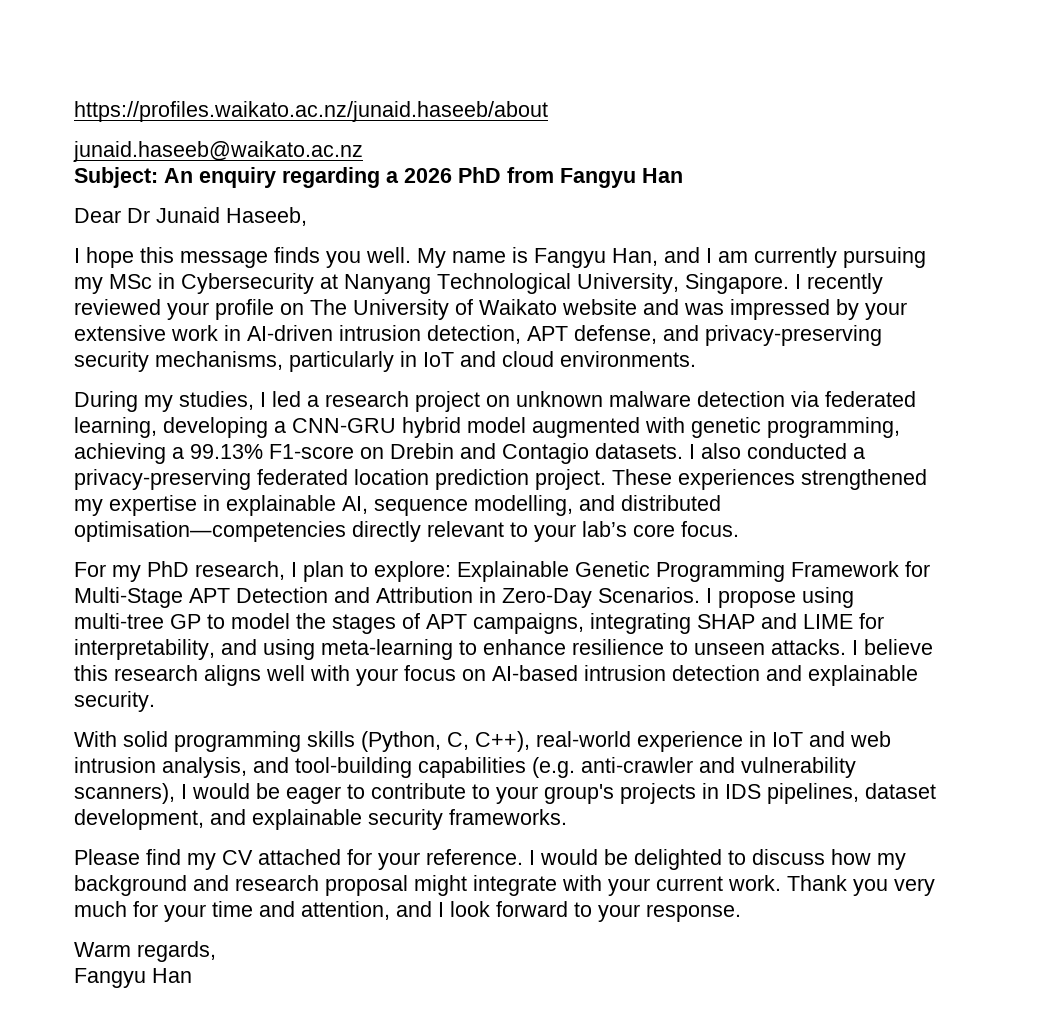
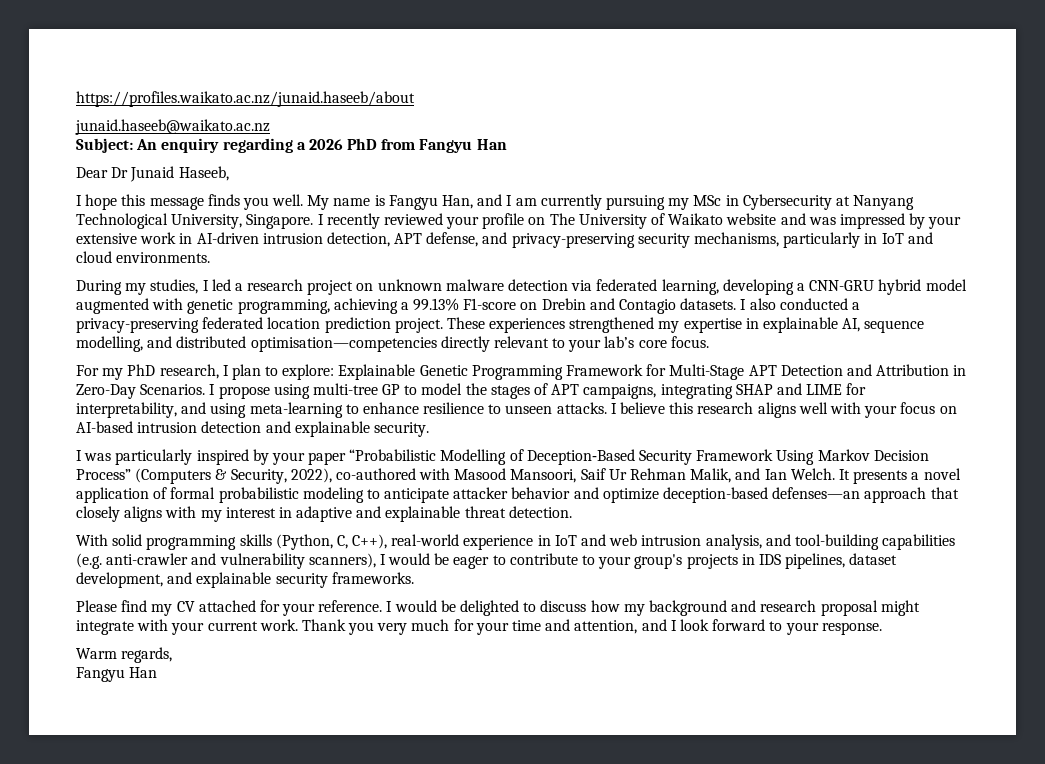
(155, 701) none -> [76,449,929,465] [76,468,961,484] [76,487,959,503] [76,506,572,522] // I was particularly inspired by your paper “Probabilistic Modelling of Deception‑Based Security Framework Using Markov Decision Process” (Computers & Security, 2022), co-authored with Masood Mansoori, Saif Ur Rehman Malik, and Ian Welch. It presents a novel application of formal probabilistic modeling to anticipate attacker behavior and optimize deception-based defenses—an approach that closely aligns with my interest in adaptive and explainable threat detection.

